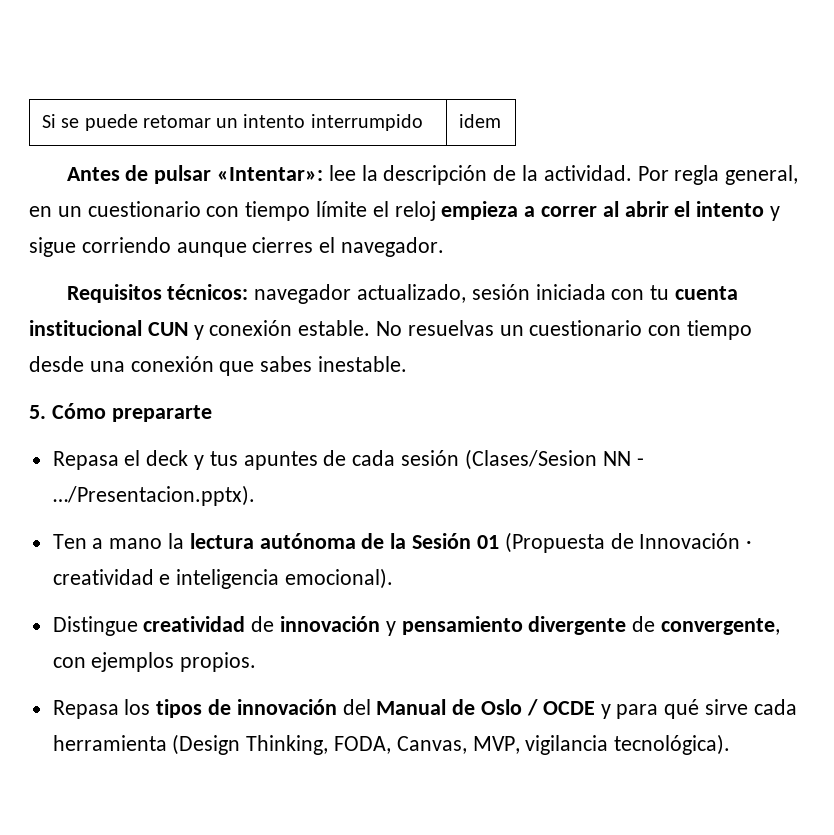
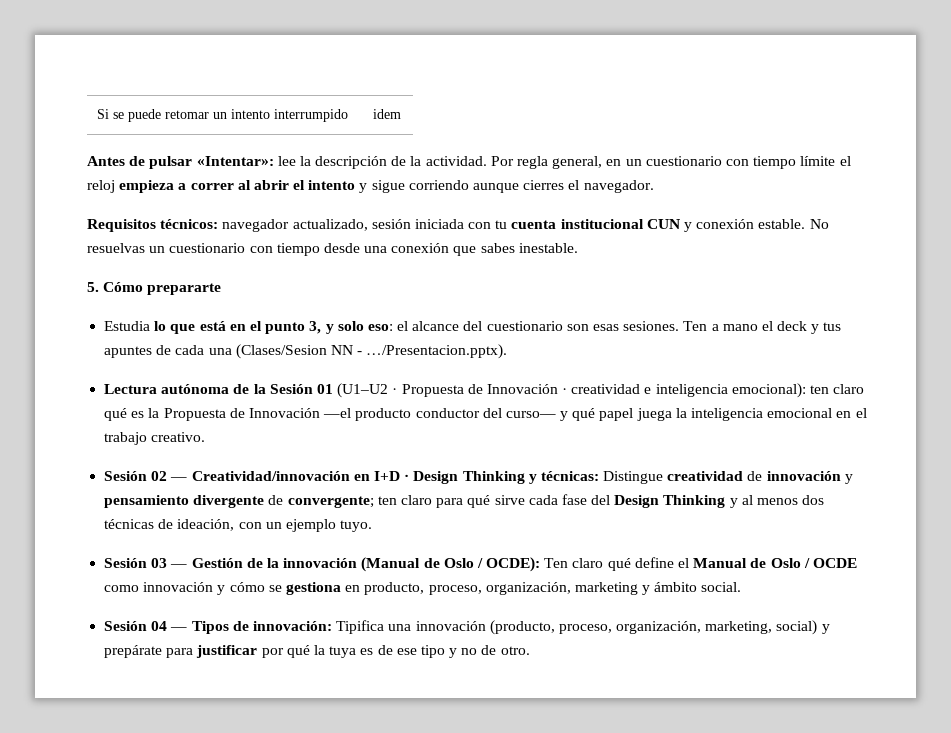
[52,451,119,470] Repasa -> [104,321,758,334] Estudia lo que está en el punto 3, y solo eso: el alcance del cuestionario son esas sesiones. Ten a mano
[401,450,460,466] sesión -> [208,348,232,355] una
[52,533,254,549] Ten a mano la lectura -> [104,384,158,394] Lectura
[504,532,605,553] (Propuesta -> [337,383,464,398] (U1–U2 · Propuesta
[285,568,394,589] emocional). // -> [731,383,865,398] [104,408,867,421] [104,432,206,445] [104,471,599,484] emocional): ten claro qué es la Propuesta de Innovación —el producto conductor del curso— y qué papel juega la inteligencia emocional en el trabajo creativo. // Sesión 02 — Creatividad/innovación en I+D · Design Thinking y técnicas:
[661,618,781,635] [52,652,257,672] [52,699,371,719] convergente, con ejemplos propios. // Repasa los tipos de innovación del -> [287,494,825,508] [104,519,373,532] [104,557,690,572] convergente; ten claro para qué sirve cada fase del Design Thinking y al menos dos técnicas de ideación, con un ejemplo tuyo. // Sesión 03 — Gestión de la innovación (Manual de Oslo / OCDE): Ten claro qué define el
[600,699,797,719] [52,734,731,755] y para qué sirve cada herramienta (Design Thinking, FODA, Canvas, MVP, vigilancia tecnológica). -> [104,582,742,595] [104,620,830,635] [104,645,530,658] como innovación y cómo se gestiona en producto, proceso, organización, marketing y ámbito social. // Sesión 04 — Tipos de innovación: Tipifica una innovación (producto, proceso, organización, marketing, social) y prepárate para justificar por qué la tuya es de ese tipo y no de otro.

